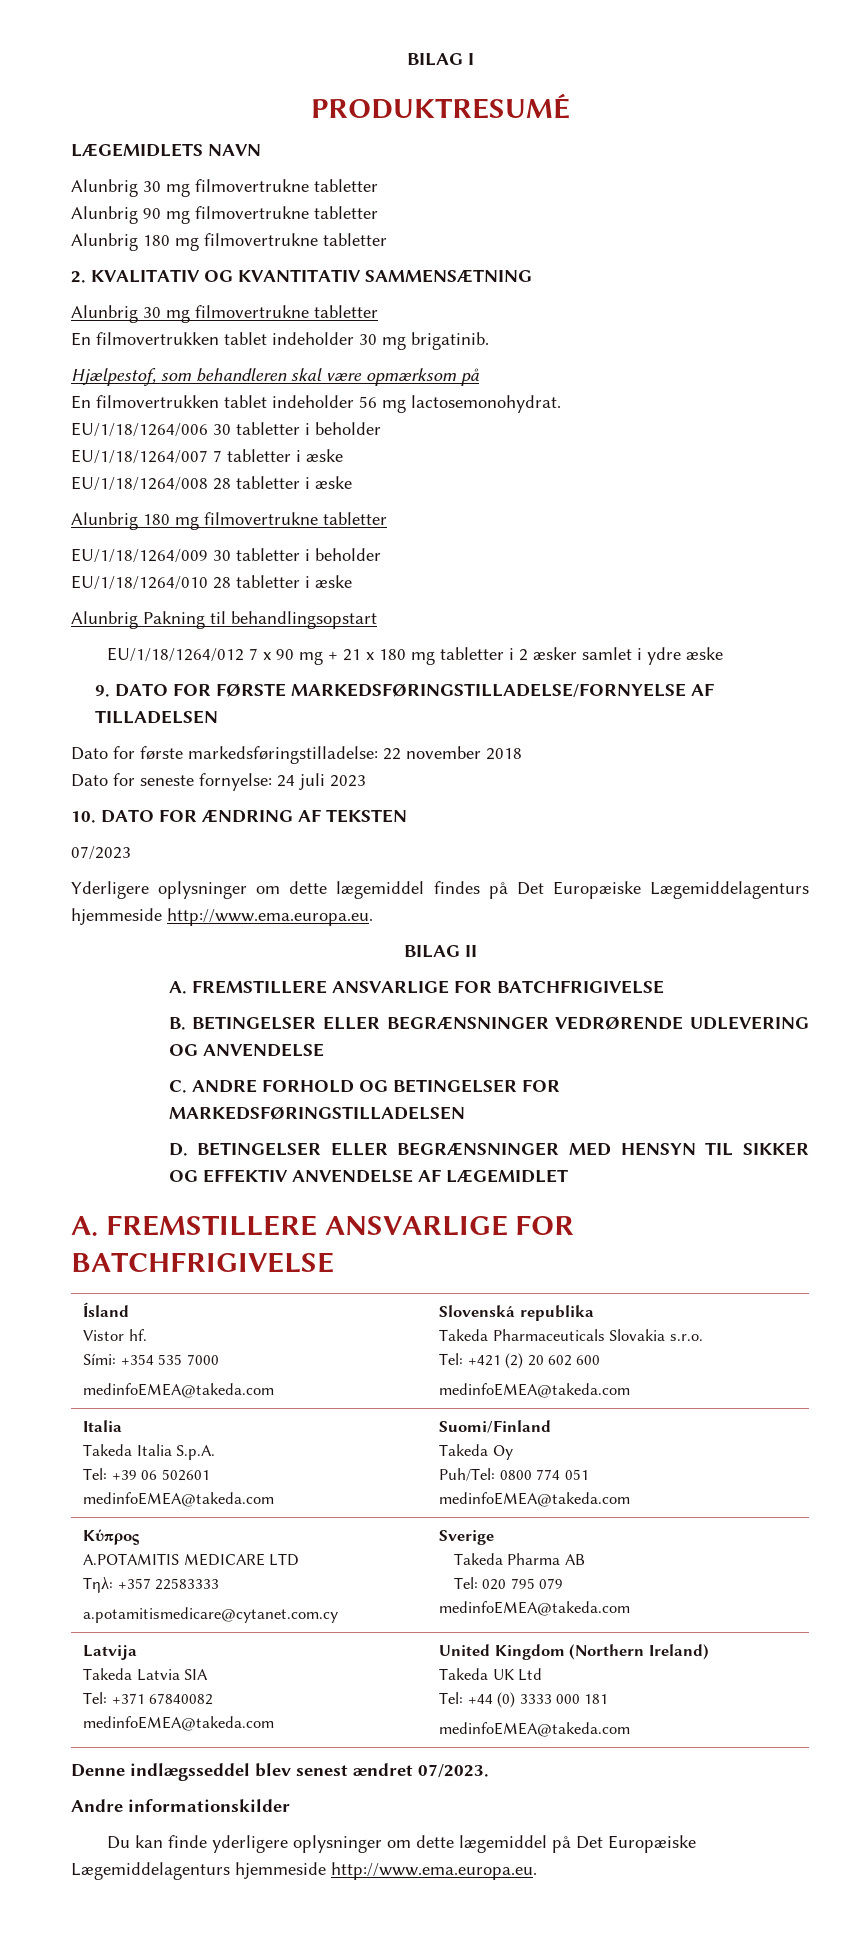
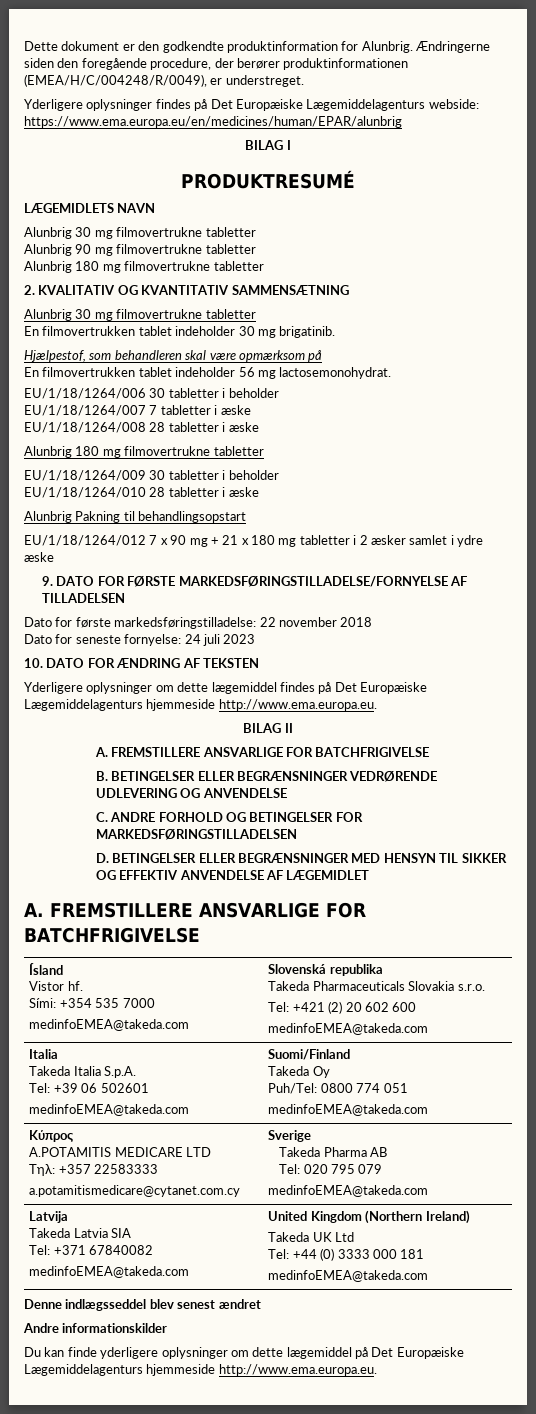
(406, 59) none -> [24,41,490,53] [24,58,409,70] [24,74,304,87] [24,99,479,111] [24,116,402,128] Dette dokument er den godkendte produktinformation for Alunbrig. Ændringerne siden den foregående procedure, der berører produktinformationen (EMEA/H/C/004248/R/0049), er understreget. // Yderligere oplysninger findes på Det Europæiske Lægemiddelagenturs webside: https://www.ema.europa.eu/en/medicines/human/EPAR/alunbrig //
[71,846,131,860] // 07/2023 -> (259, 663) none
[418,1764,489,1778] 07/2023. -> (261, 1304) none

